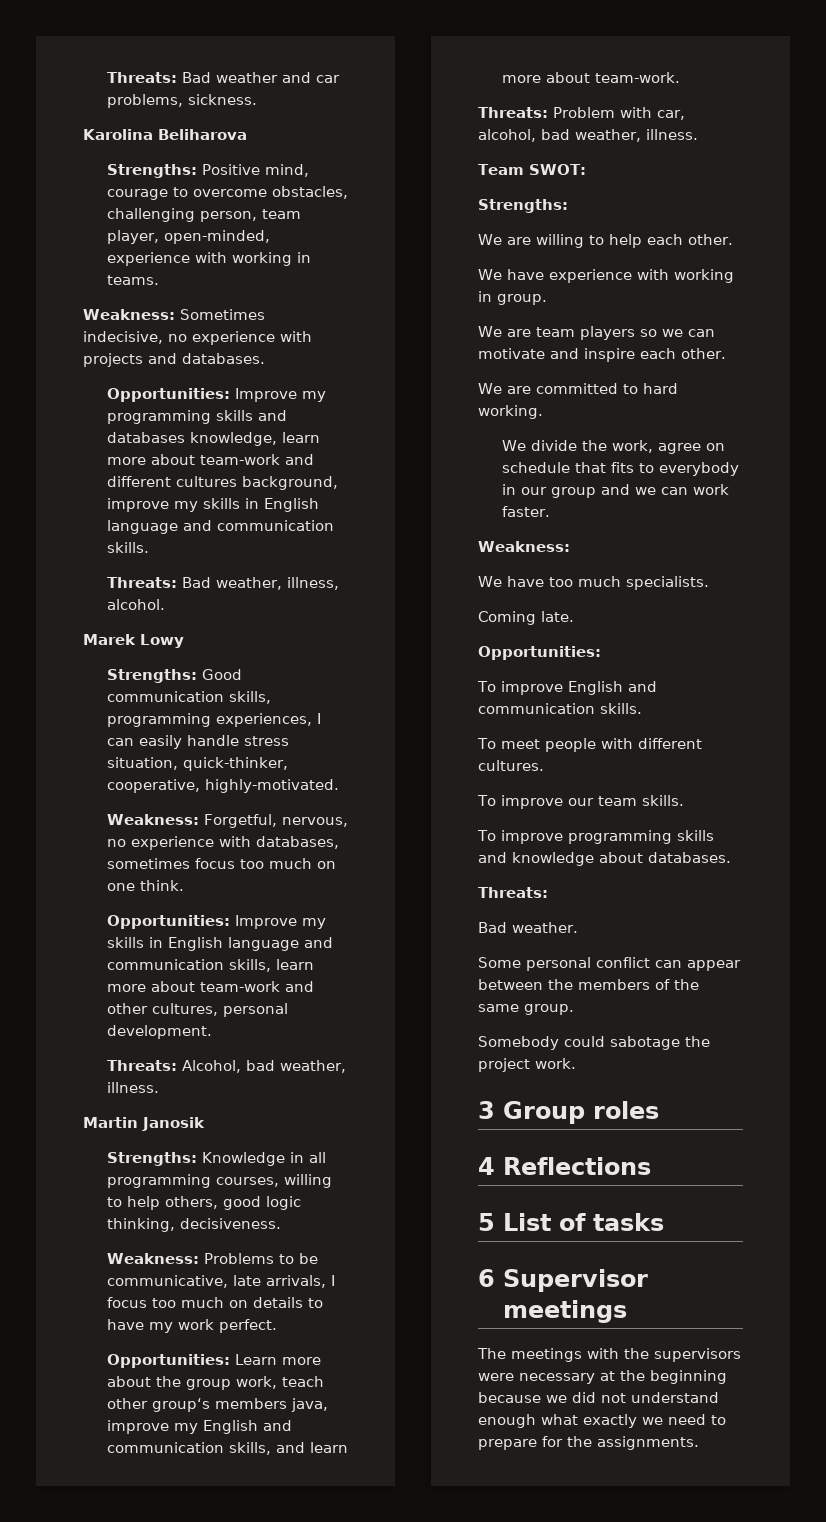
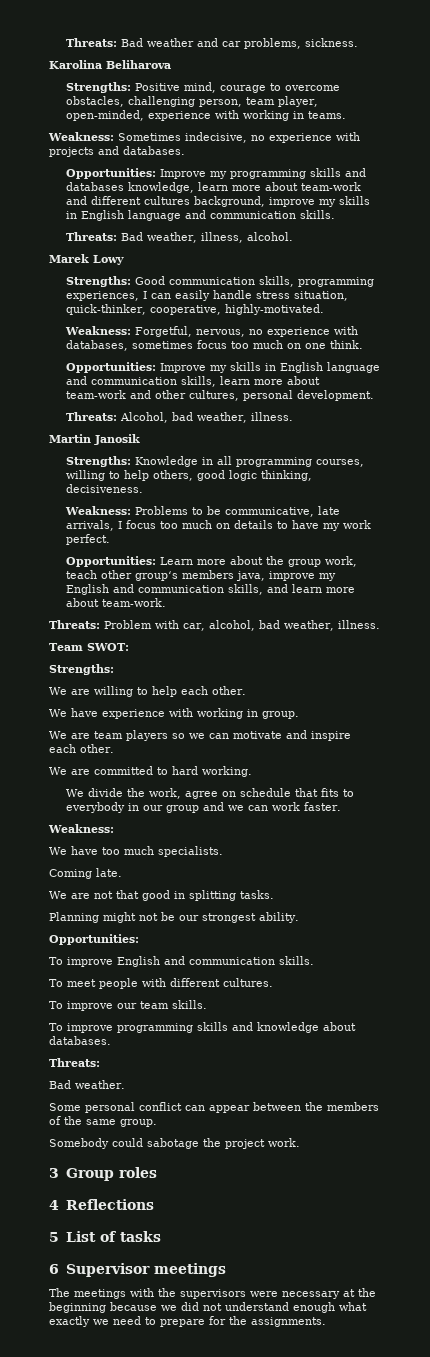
(574, 616) none -> [49,890,274,901] [49,912,299,923] // We are not that good in splitting tasks. // Planning might not be our strongest ability.

